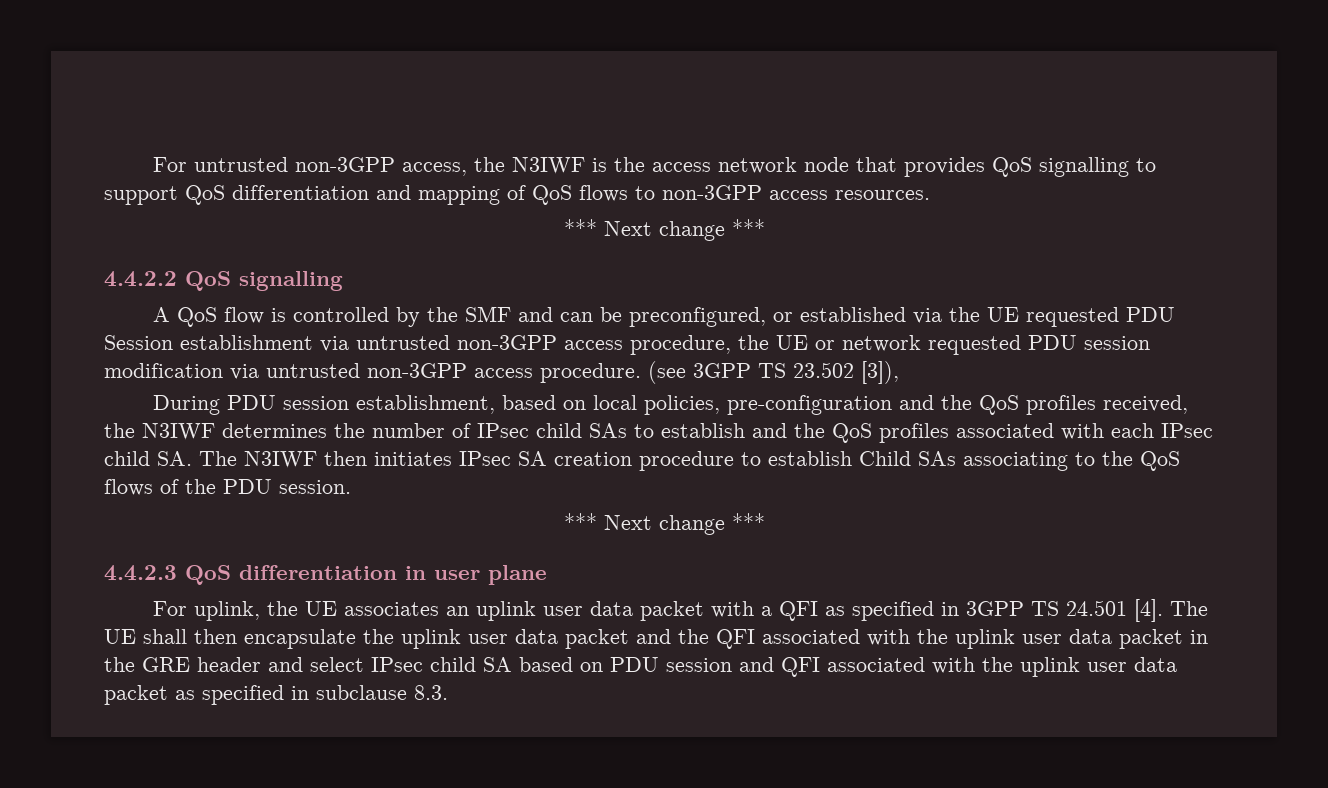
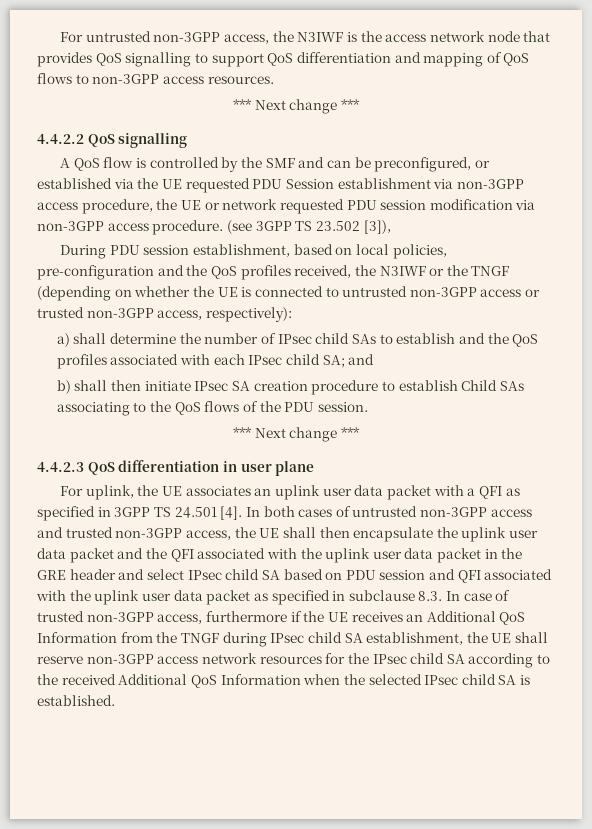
[356,335,450,350] untrusted -> (454, 184) none
[266,363,360,378] untrusted -> (536, 205) none
[222,423,327,438] determines -> [429,265,510,276] [37,286,541,301] [37,307,292,322] [56,333,177,347] or the TNGF (depending on whether the UE is connected to untrusted non-3GPP access or trusted non-3GPP access, respectively): // a) shall determine
[157,451,452,468] SA. The N3IWF then initiates -> [322,354,375,368] [56,380,191,394] SA; and // b) shall then initiate
[1170,601,1209,616] The -> [245,506,532,517] [37,527,256,540] In both cases of untrusted non-3GPP access and trusted non-3GPP access, the
(448, 692) none -> [446,590,511,601] [37,611,526,625] [37,632,549,647] [37,653,551,668] [37,674,531,688] [37,695,115,706] In case of trusted non-3GPP access, furthermore if the UE receives an Additional QoS Information from the TNGF during IPsec child SA establishment, the UE shall reserve non-3GPP access network resources for the IPsec child SA according to the received Additional QoS Information when the selected IPsec child SA is established.

